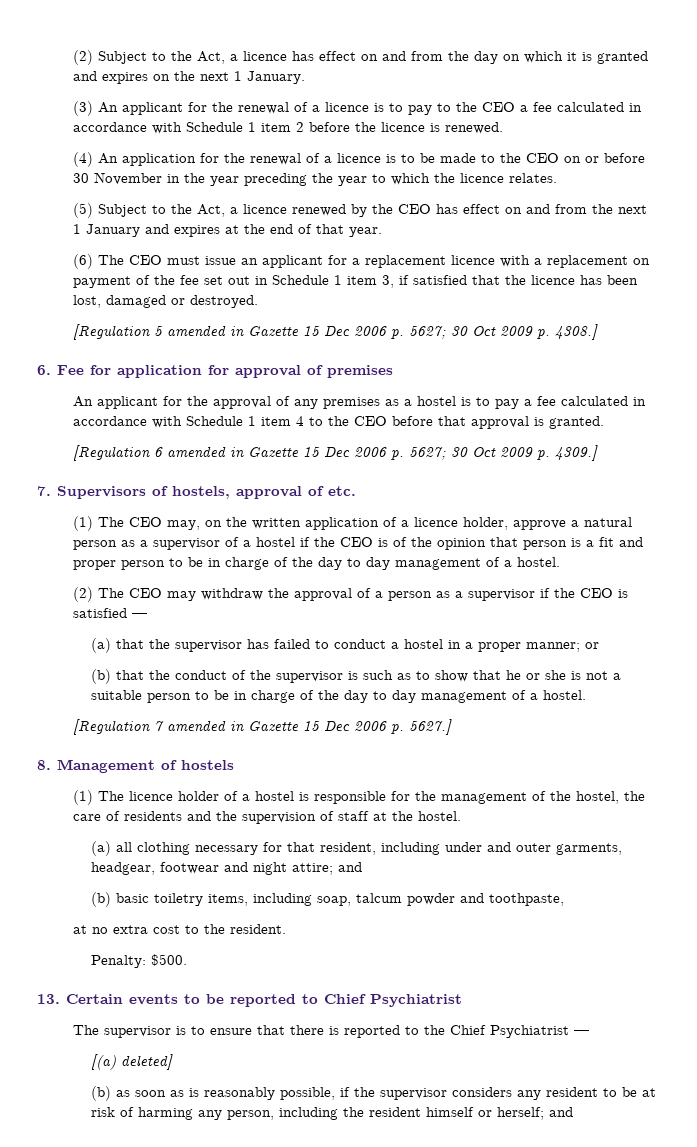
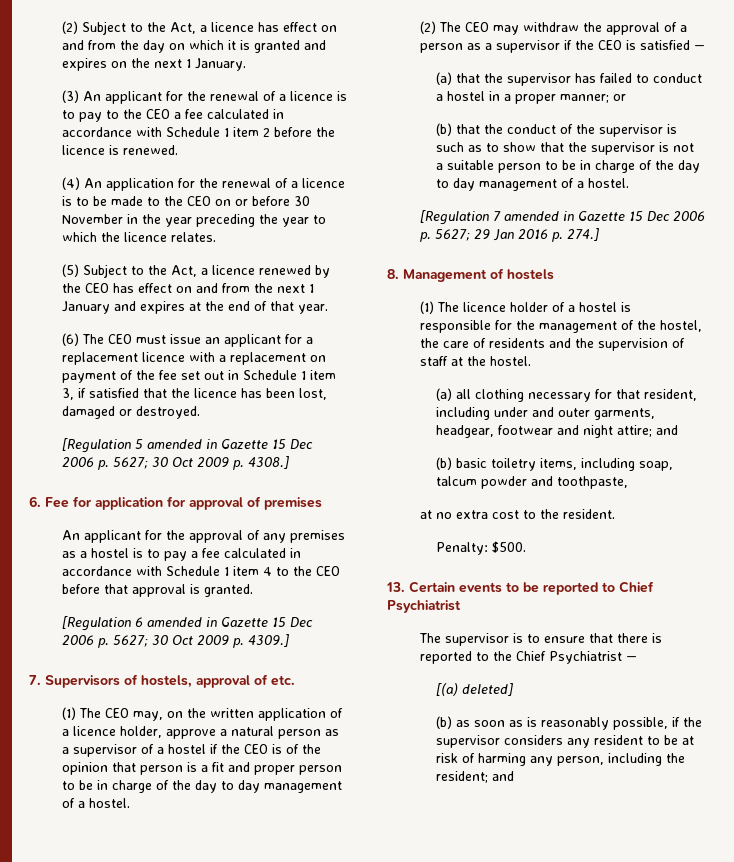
[506,670,567,680] he or she -> [568,142,656,155] the supervisor
[409,719,453,735] 5627.] -> [434,228,599,242] 5627; 29 Jan 2016 p. 274.]
[369,1107,545,1120] resident himself or herself; -> [436,771,489,783] resident;

